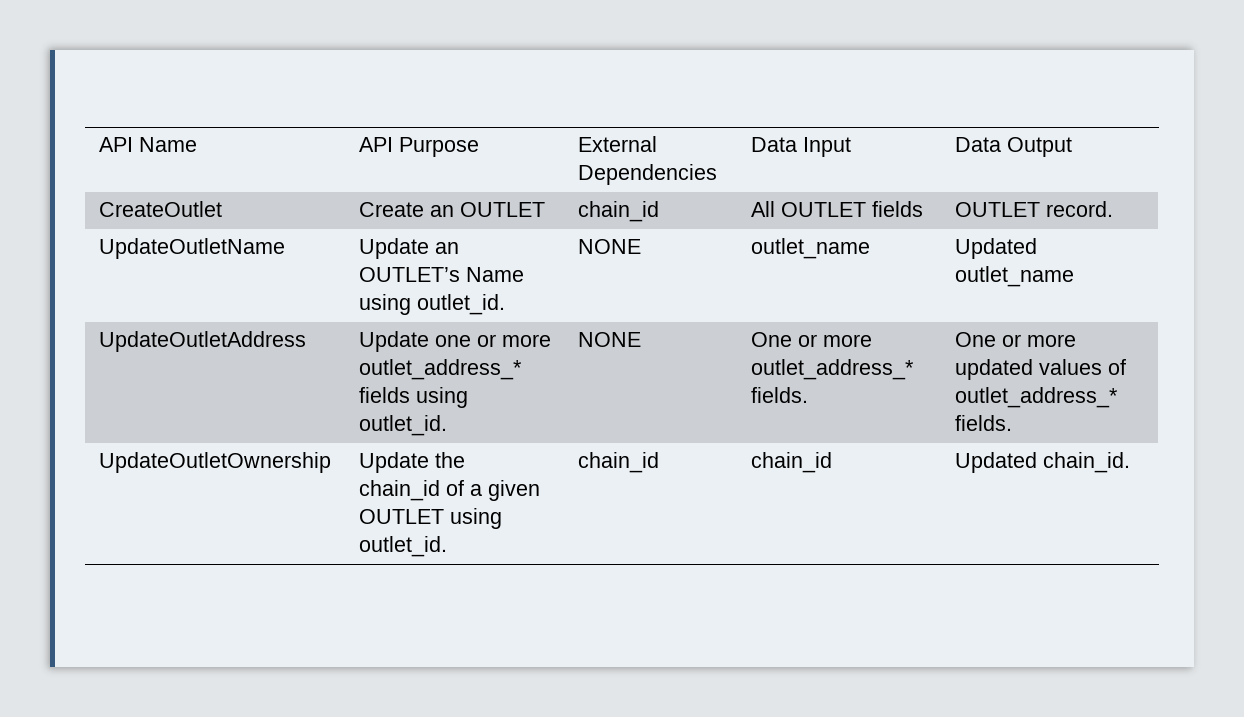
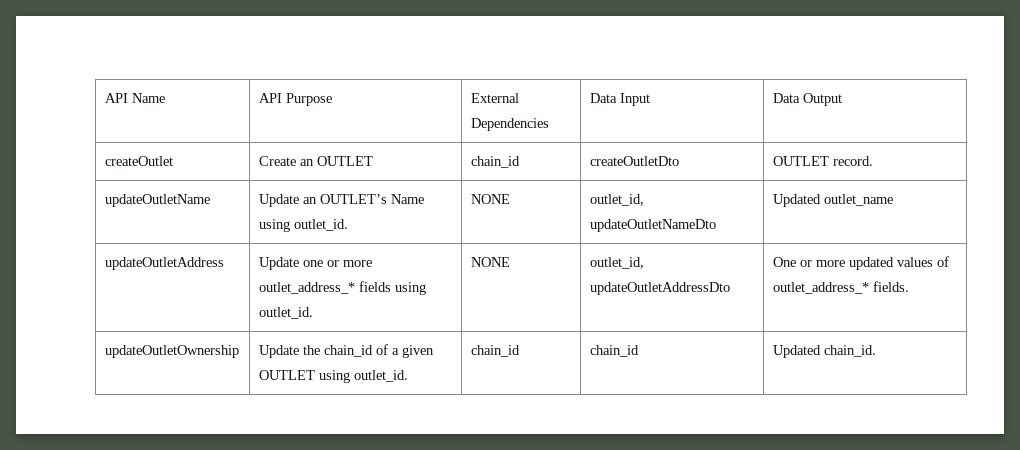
[98,201,222,217] CreateOutlet -> [104,156,173,166] createOutlet
[750,201,923,217] All OUTLET fields -> [589,156,679,166] createOutletDto
[98,238,285,259] UpdateOutletName -> [104,194,210,207] updateOutletName
[750,238,870,259] outlet_name -> [589,194,644,206] [589,219,716,232] outlet_id, updateOutletNameDto
[98,331,306,352] UpdateOutletAddress -> [104,257,224,270] updateOutletAddress
[750,332,872,347] [750,359,914,380] [750,387,808,403] One or more outlet_address_* fields. -> [589,257,644,269] [589,282,730,295] outlet_id, updateOutletAddressDto
[98,452,331,473] UpdateOutletOwnership -> [104,345,239,358] updateOutletOwnership

